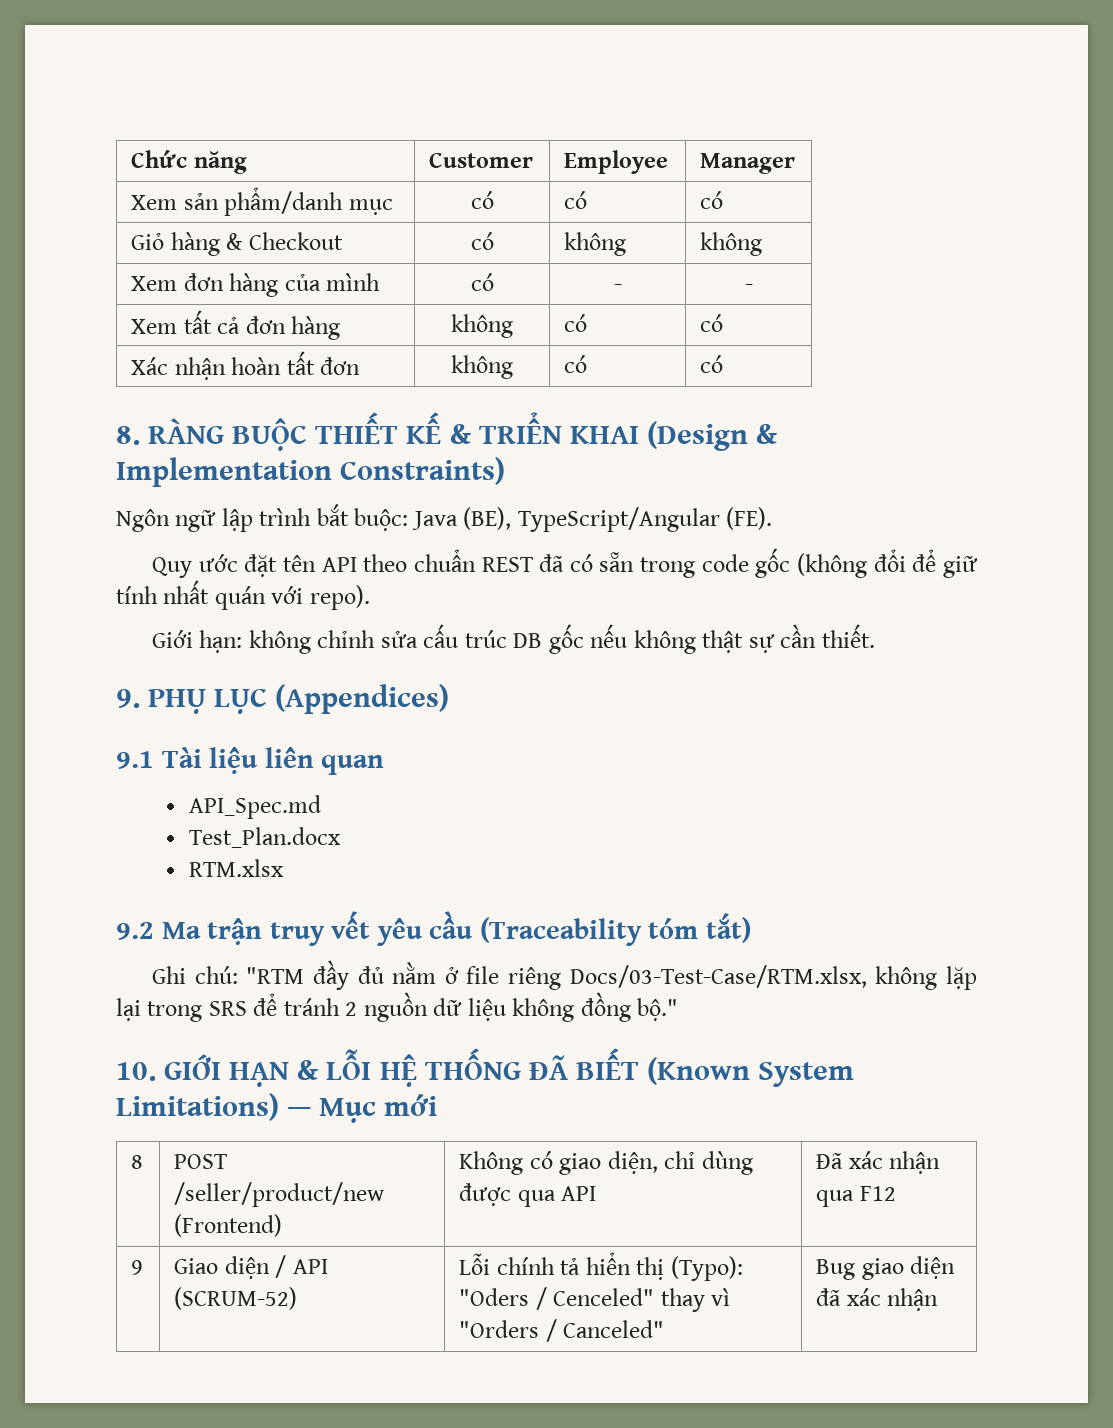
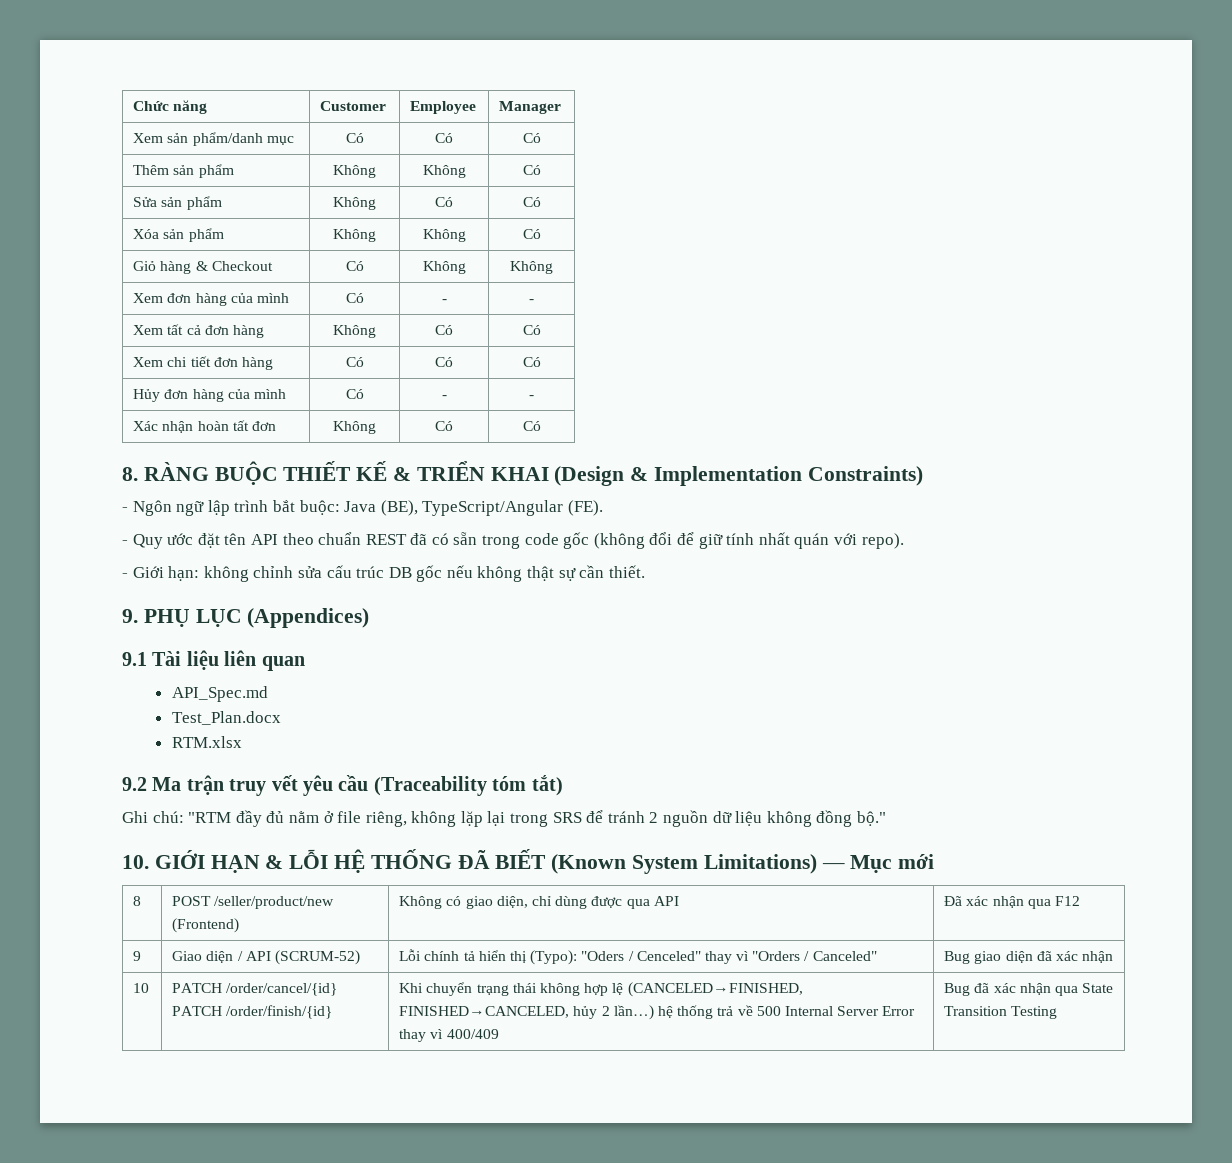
[470,191,494,209] [564,191,588,209] [700,191,724,209] có | có | có -> [345,133,364,143] [435,133,453,143] [522,133,541,143] [133,164,234,178] [333,165,376,178] [422,165,466,178] [522,165,541,175] [133,196,222,210] [333,197,376,210] [435,197,453,207] [522,197,541,207] [133,228,224,242] [333,229,376,242] [422,229,466,242] [522,229,541,239] Có | Có | Có // Thêm sản phẩm | Không | Không | Có // Sửa sản phẩm | Không | Có | Có // Xóa sản phẩm | Không | Không | Có
[470,232,494,250] [564,232,627,256] [700,232,763,256] có | không | không -> [345,261,364,271] [422,261,466,274] [510,261,553,274] Có | Không | Không
[470,273,494,291] có -> [345,293,364,303] Có
[451,314,513,338] [564,314,588,332] [700,314,724,332] không | có | có -> [333,325,376,338] [435,325,453,335] [522,325,541,335] [133,356,273,370] [345,357,364,367] [435,357,453,367] [522,357,541,367] [133,389,286,402] [345,389,364,399] [441,395,447,399] [529,395,534,399] Không | Có | Có // Xem chi tiết đơn hàng | Có | Có | Có // Hủy đơn hàng của mình | Có | - | -
[451,355,513,379] [564,355,588,373] [700,355,724,373] không | có | có -> [333,421,376,434] [435,421,453,431] [522,421,541,431] Không | Có | Có
(506, 471) none -> [122,507,128,512] -
(773, 518) none -> [122,540,128,545] -
(370, 597) none -> [122,573,128,578] -
[508,965,867,990] riêng Docs/03-Test-Case/RTM.xlsx, -> [365,811,407,827] riêng,
(939, 1299) none -> [133,983,150,993] [172,983,338,996] [172,1005,333,1019] [399,982,803,997] [399,1005,916,1020] [399,1029,499,1042] [944,983,1114,996] [944,1006,1058,1019] // 10 | PATCH /order/cancel/{id} PATCH /order/finish/{id} | Khi chuyển trạng thái không hợp lệ (CANCELED→FINISHED, FINISHED→CANCELED, hủy 2 lần…) hệ thống trả về 500 Internal Server Error thay vì 400/409 | Bug đã xác nhận qua State Transition Testing

